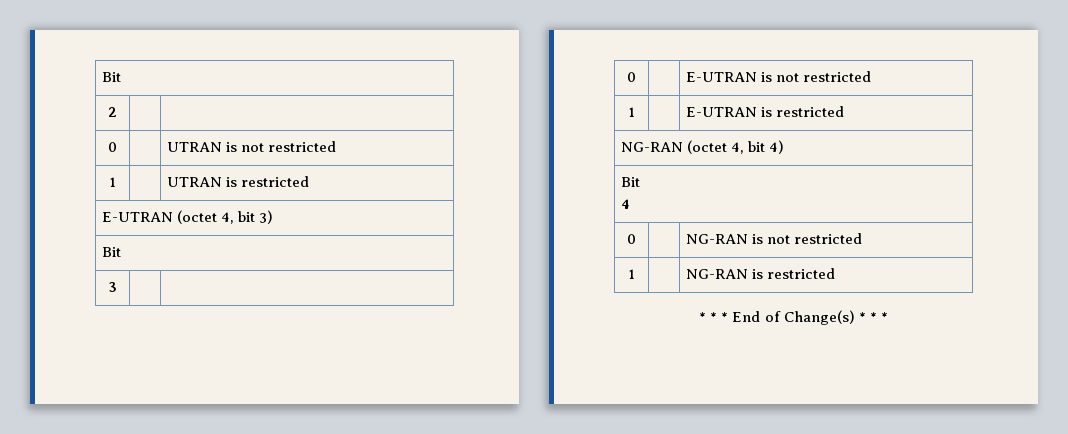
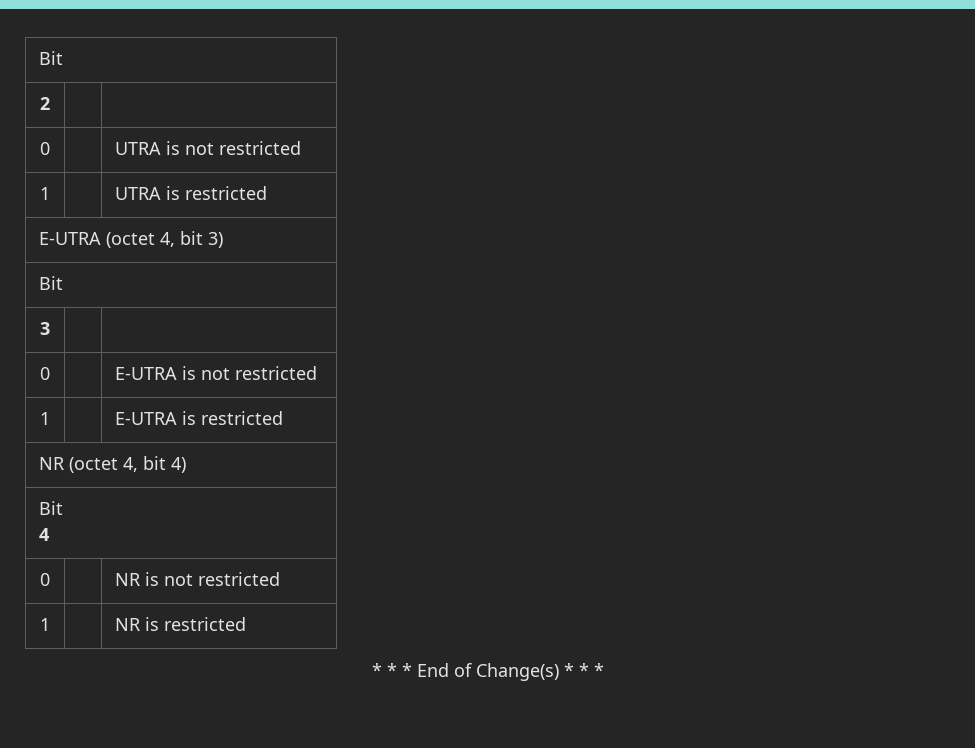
[167,141,337,152] [109,177,116,187] [167,176,310,187] [102,212,174,222] UTRAN is not restricted // 1 | | UTRAN is restricted // E-UTRAN -> [115,141,302,155] [40,187,50,200] [115,186,268,200] [39,232,102,245] UTRA is not restricted // 1 | | UTRA is restricted // E-UTRA
[686,71,872,82] [628,107,635,117] [686,106,845,117] [621,142,684,152] E-UTRAN is not restricted // 1 | | E-UTRAN is restricted // NG-RAN -> [115,366,318,380] [40,412,50,425] [115,411,284,425] [39,457,65,470] E-UTRA is not restricted // 1 | | E-UTRA is restricted // NR
[686,233,863,244] [628,269,635,279] [686,269,749,279] NG-RAN is not restricted // 1 | | NG-RAN -> [115,572,281,586] [40,618,50,631] [115,618,141,631] NR is not restricted // 1 | | NR

